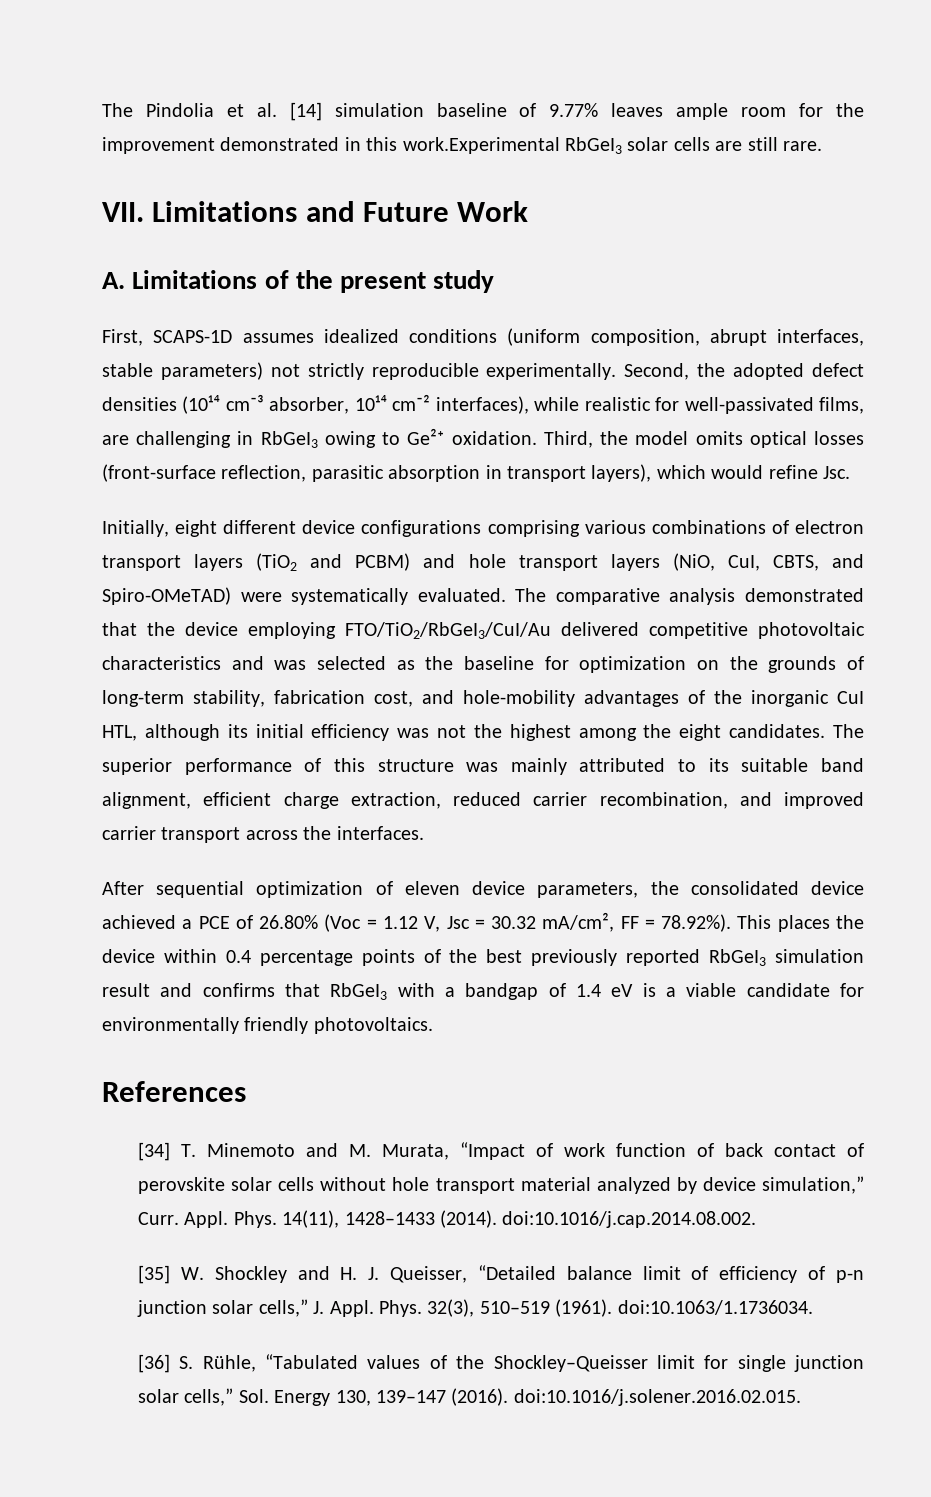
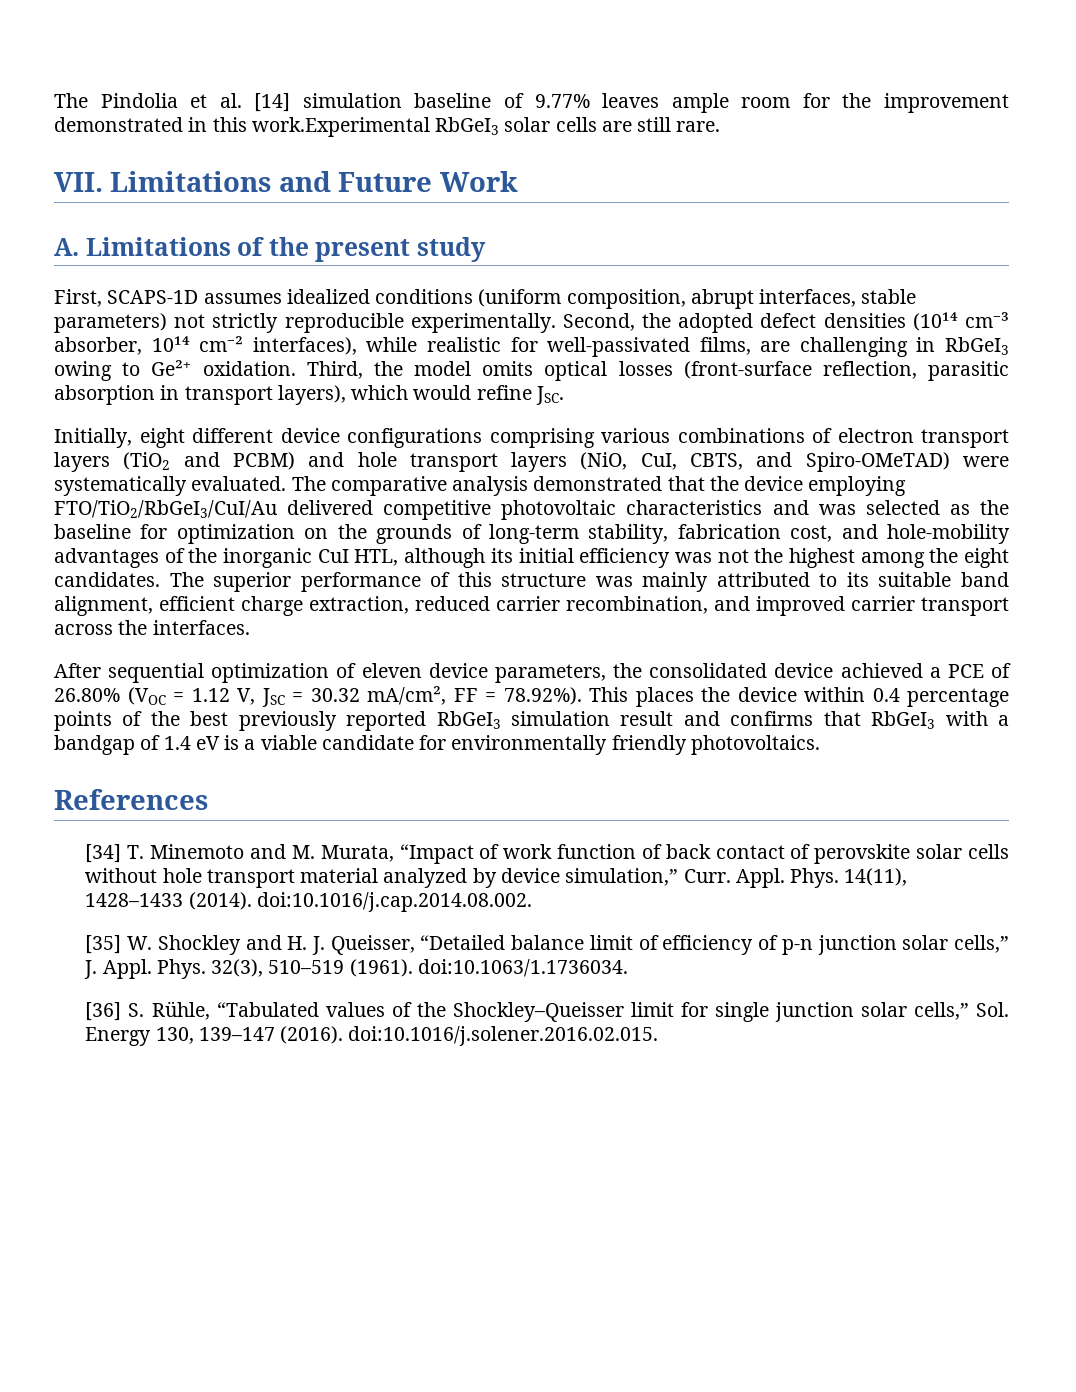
[822,466,850,479] Jsc. -> [535,386,564,405] JSC.
[324,914,362,932] (Voc -> [127,687,166,705] (VOC
[446,916,470,929] Jsc -> [261,688,285,707] JSC

